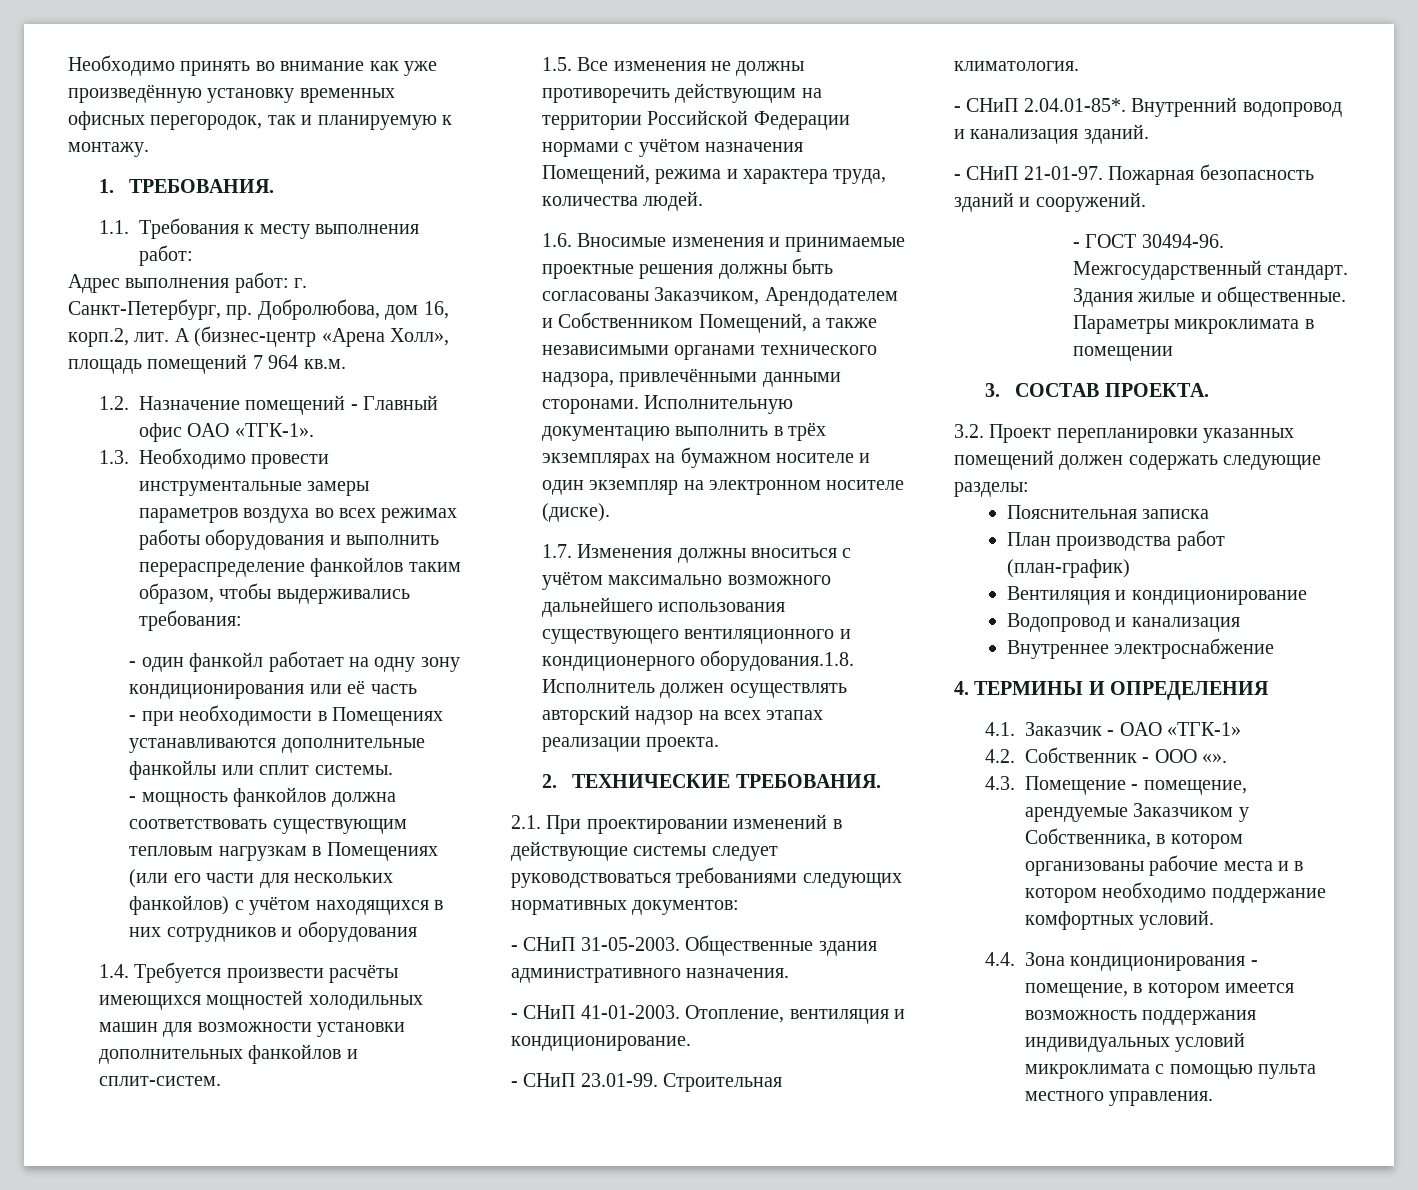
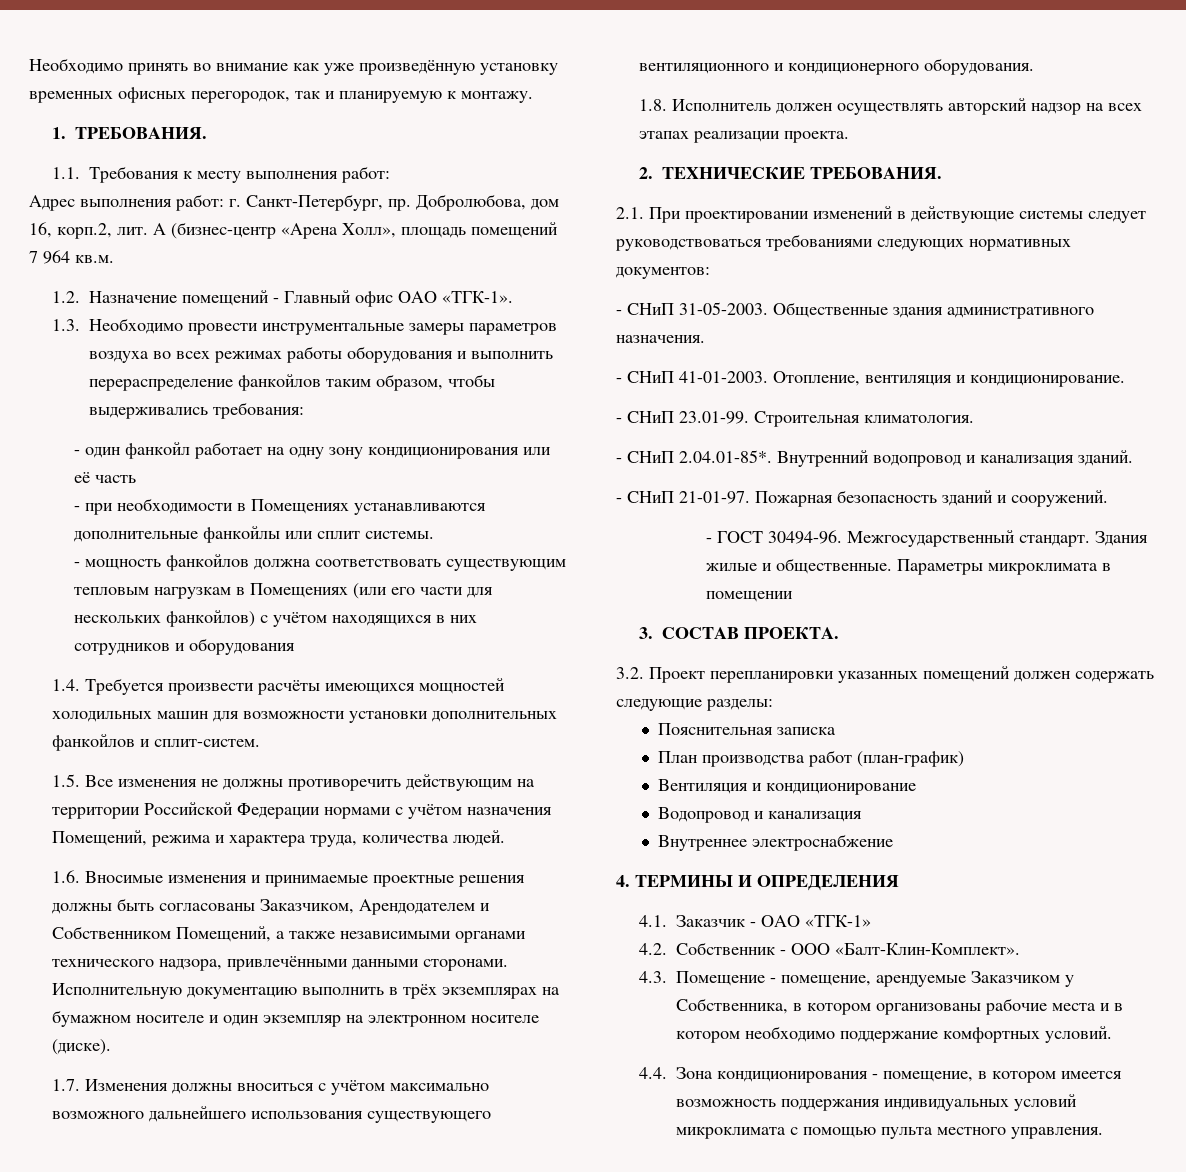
[700,650,855,671] оборудования.1.8. -> [923,58,1034,75] [638,99,667,111] оборудования. // 1.8.
[1201,754,1227,763] «». -> [834,943,1020,955] «Балт-Клин-Комплект».

